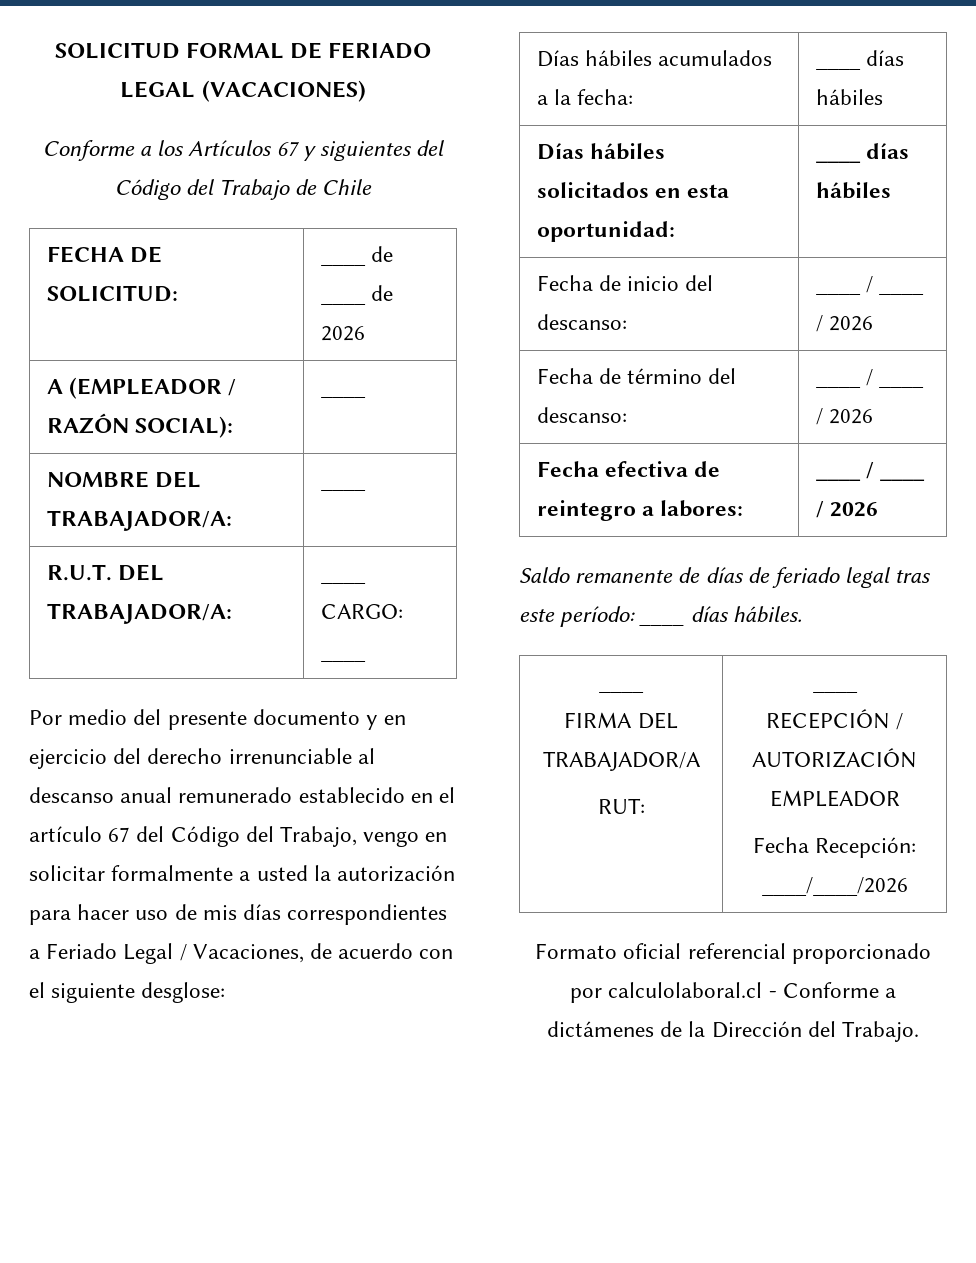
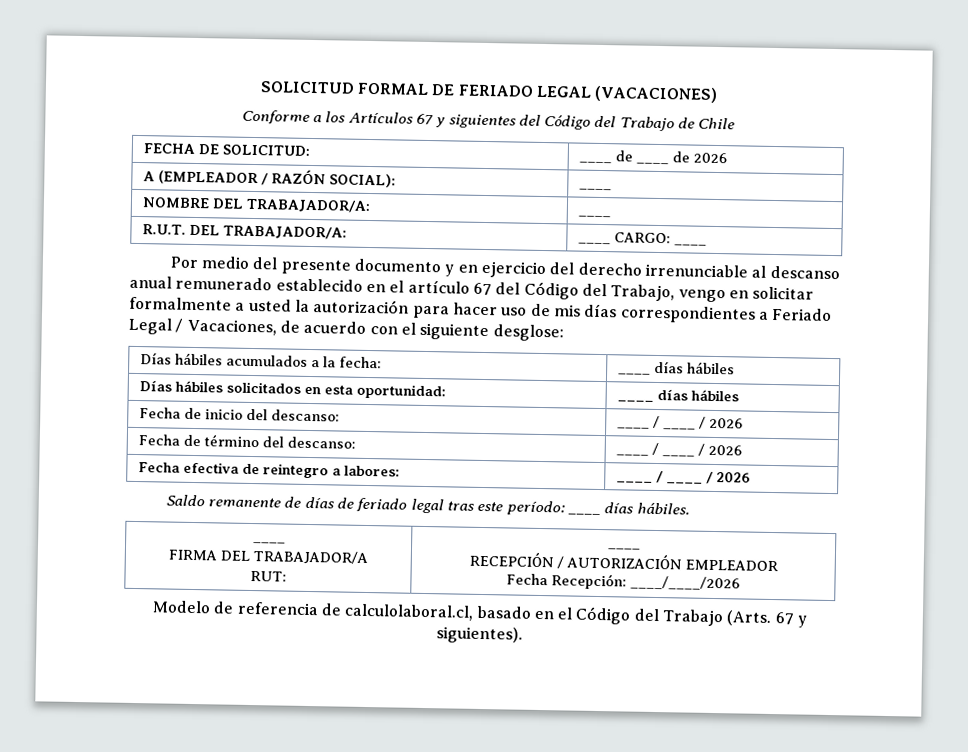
[535,943,931,964] [570,982,896,1003] [546,1021,920,1042] Formato oficial referencial proporcionado por calculolaboral.cl - Conforme a dictámenes de la Dirección del Trabajo. -> [151,600,808,628] [436,626,523,644] Modelo de referencia de calculolaboral.cl, basado en el Código del Trabajo (Arts. 67 y siguientes).

